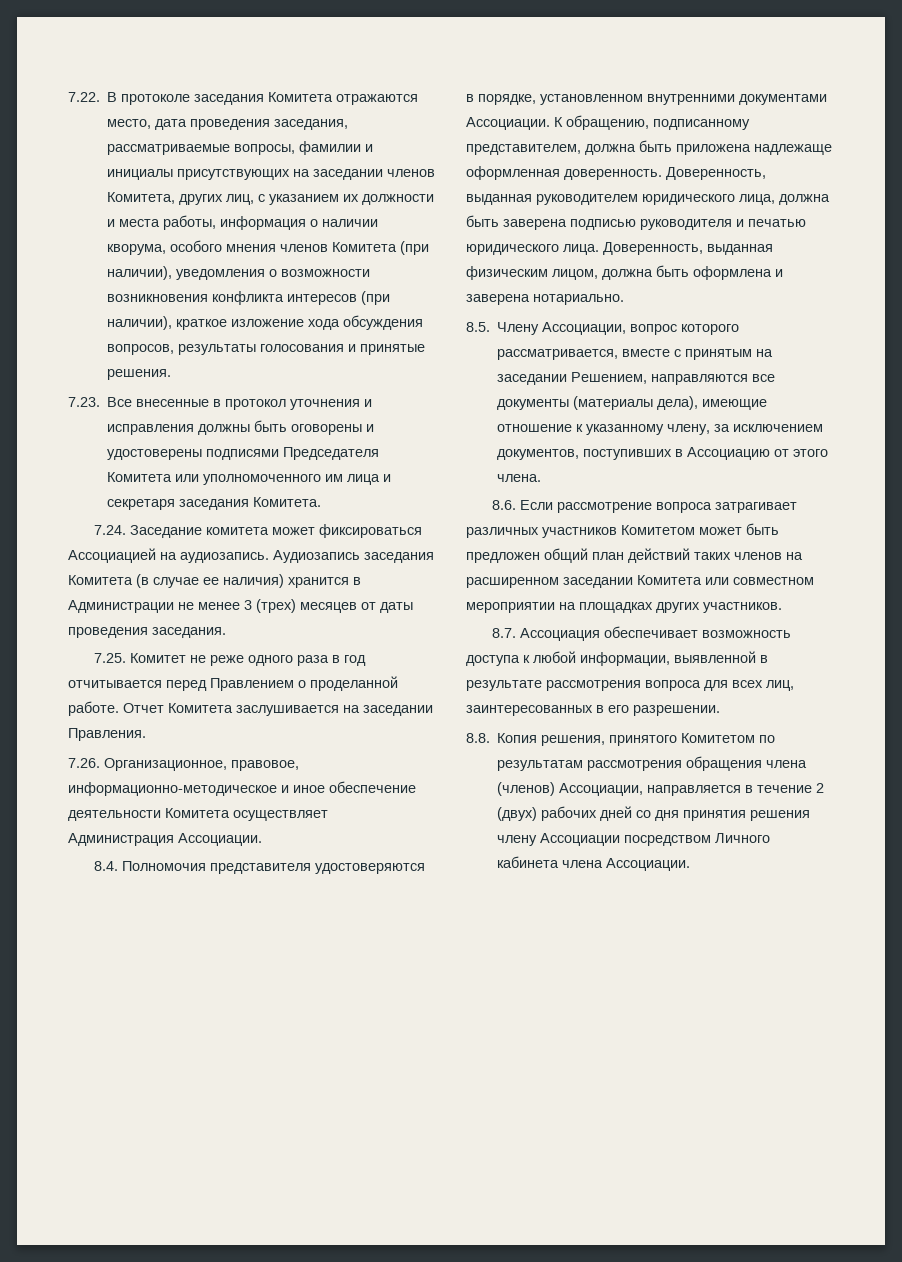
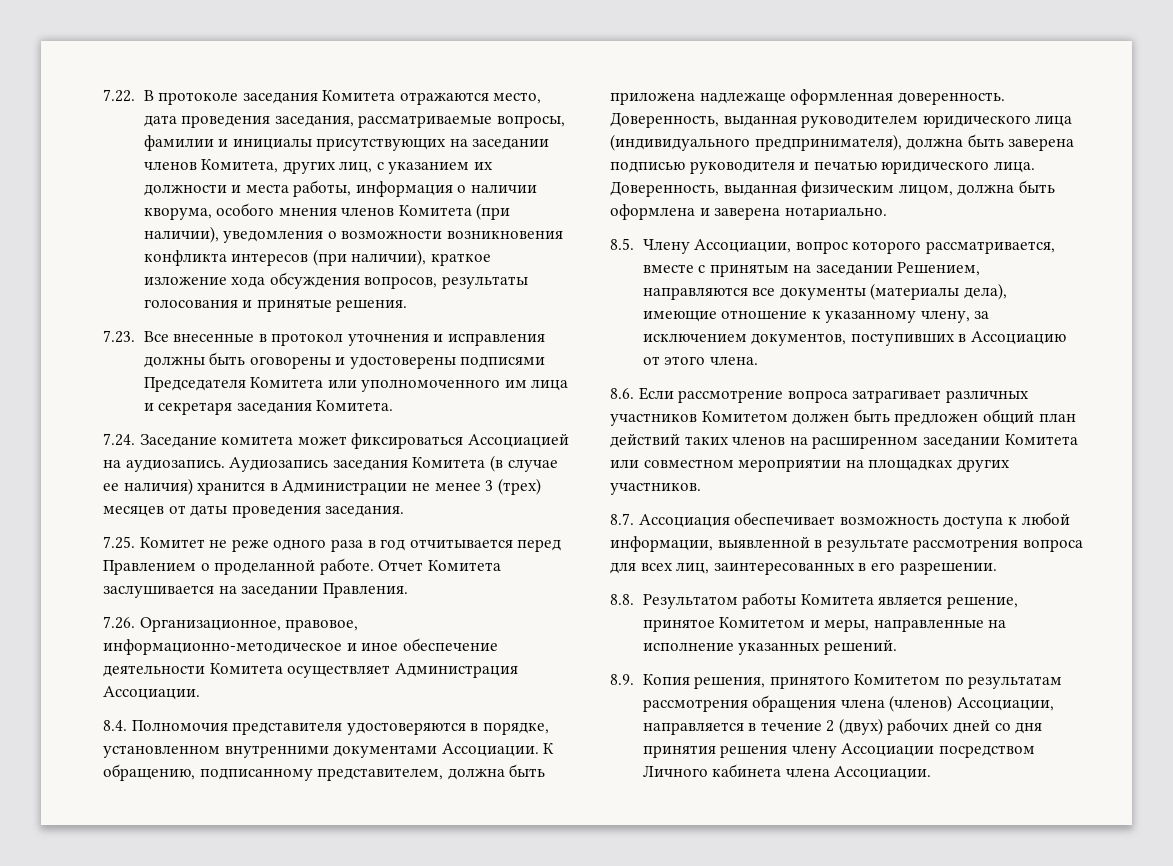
[739,194,775,205] лица, -> [1035,115,1073,127] [610,134,902,151] лица (индивидуального предпринимателя),
[699,527,742,535] может -> [792,413,850,425] должен
(490, 738) none -> [642,592,1018,609] [642,617,1007,632] [642,639,897,655] [610,674,634,685] Результатом работы Комитета является решение, принятое Комитетом и меры, направленные на исполнение указанных решений. // 8.9.

